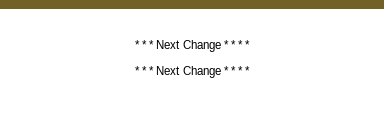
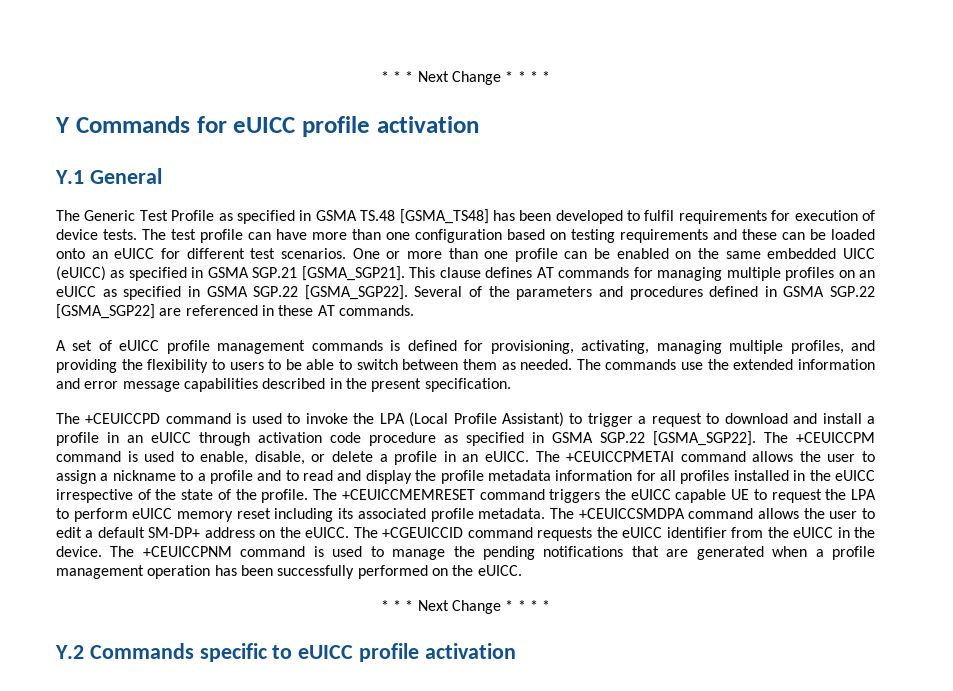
[135,40,250,52] [135,66,250,78] * * * Next Change * * * * // * * * Next Change * * * * -> [380,71,551,85] [55,116,479,137] [55,168,162,184] [56,209,876,224] [56,229,875,243] [56,248,875,262] [56,266,876,281] [56,285,875,300] [56,304,414,319] [56,340,876,354] [56,359,876,373] [56,378,511,392] [56,412,876,427] [56,431,875,446] [56,451,875,465] [56,470,876,484] [56,489,876,503] [56,508,875,522] [56,527,876,541] [56,546,875,560] [56,565,522,579] [380,600,551,614] [55,643,516,662] * * * Next Change * * * * // Y Commands for eUICC profile activation // Y.1 General // The Generic Test Profile as specified in GSMA TS.48 [GSMA_TS48] has been developed to fulfil requirements for execution of device tests. The test profile can have more than one configuration based on testing requirements and these can be loaded onto an eUICC for different test scenarios. One or more than one profile can be enabled on the same embedded UICC (eUICC) as specified in GSMA SGP.21 [GSMA_SGP21]. This clause defines AT commands for managing multiple profiles on an eUICC as specified in GSMA SGP.22 [GSMA_SGP22]. Several of the parameters and procedures defined in GSMA SGP.22 [GSMA_SGP22] are referenced in these AT commands. // A set of eUICC profile management commands is defined for provisioning, activating, managing multiple profiles, and providing the flexibility to users to be able to switch between them as needed. The commands use the extended information and error message capabilities described in the present specification. // The +CEUICCPD command is used to invoke the LPA (Local Profile Assistant) to trigger a request to download and install a profile in an eUICC through activation code procedure as specified in GSMA SGP.22 [GSMA_SGP22]. The +CEUICCPM command is used to enable, disable, or delete a profile in an eUICC. The +CEUICCPMETAI command allows the user to assign a nickname to a profile and to read and display the profile metadata information for all profiles installed in the eUICC irrespective of the state of the profile. The +CEUICCMEMRESET command triggers the eUICC capable UE to request the LPA to perform eUICC memory reset including its associated profile metadata. The +CEUICCSMDPA command allows the user to edit a default SM-DP+ address on the eUICC. The +CGEUICCID command requests the eUICC identifier from the eUICC in the device. The +CEUICCPNM command is used to manage the pending notifications that are generated when a profile management operation has been successfully performed on the eUICC. // * * * Next Change * * * * // Y.2 Commands specific to eUICC profile activation

